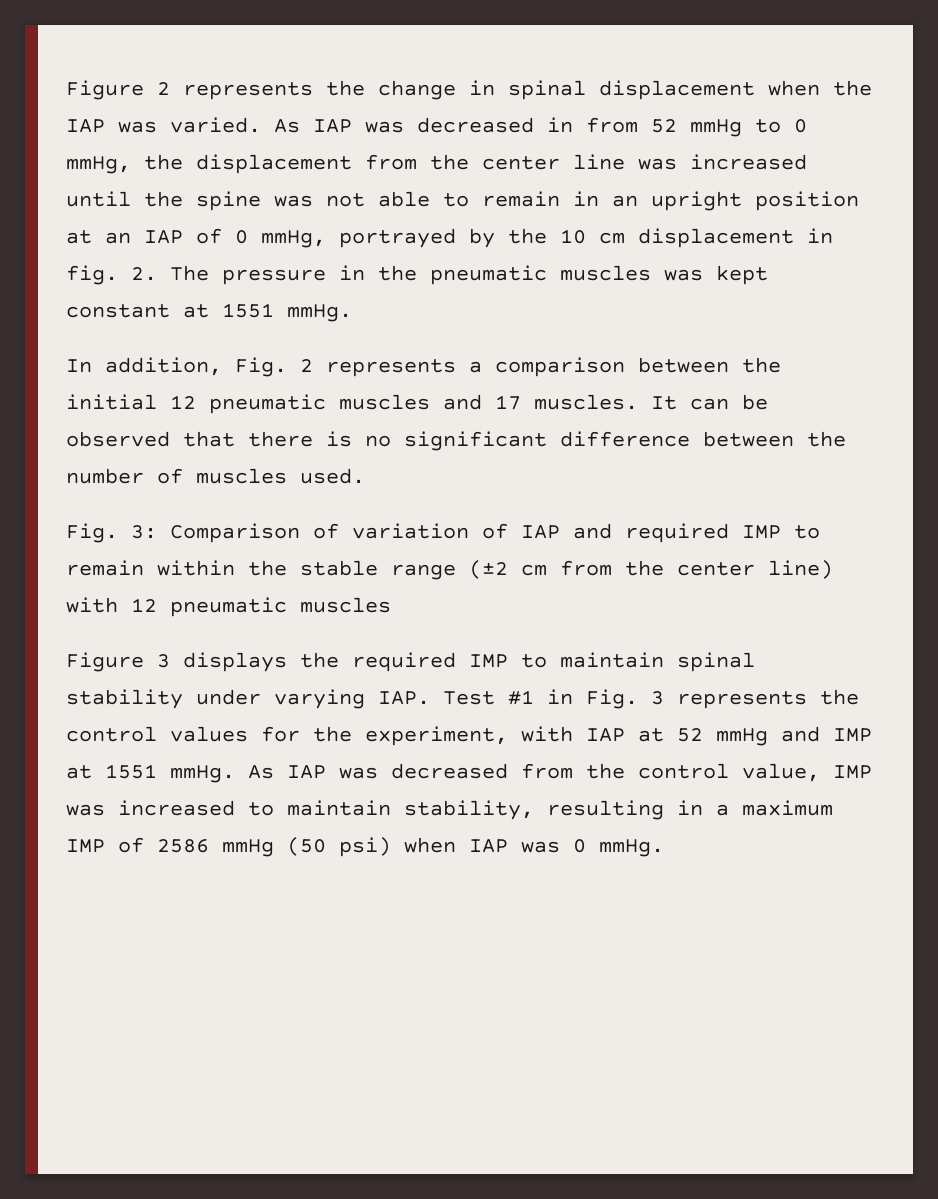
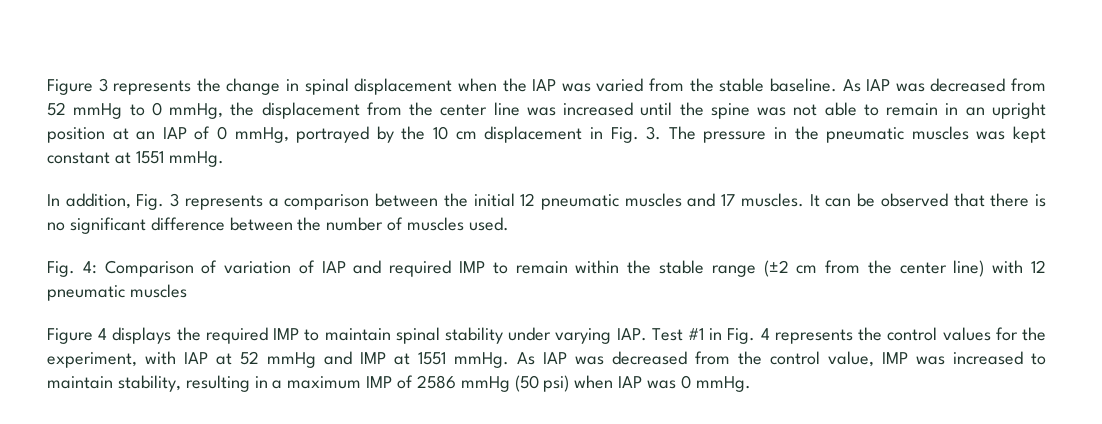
[66,80,170,100] Figure 2 -> [47,78,108,95] Figure 3
[170,117,573,133] varied. As IAP was decreased in -> [596,78,1006,92] varied from the stable baseline. As IAP was decreased
[66,265,157,285] fig. 2. -> [610,126,662,143] Fig. 3.
[300,359,313,372] 2 -> [170,193,180,207] 3
[131,525,157,539] 3: -> [82,261,97,274] 4:
[157,654,170,668] 3 -> [98,328,108,340] 4
[651,691,664,705] 3 -> [760,328,770,340] 4

